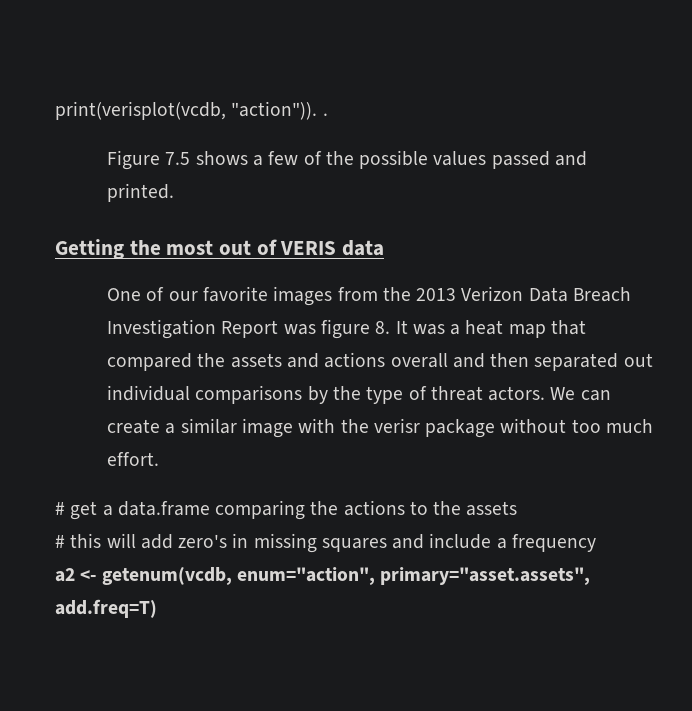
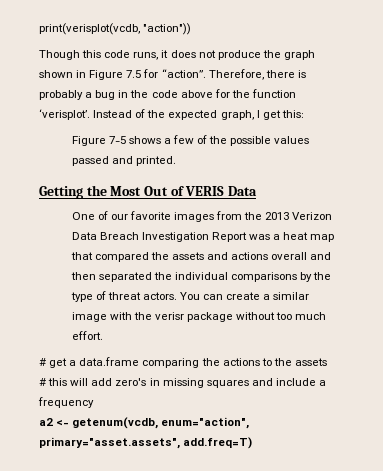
[231,101,328,120] [107,150,191,170] "action")). . // Figure 7.5 -> [143,23,192,35] [39,50,315,60] [39,69,306,80] [39,89,296,100] [39,109,304,120] [71,136,126,146] "action")) // Though this code runs, it does not produce the graph shown in Figure 7.5 for “action”. Therefore, there is probably a bug in the code above for the function ‘verisplot’. Instead of the expected graph, I get this: // Figure 7-5
[166,240,252,255] most out -> [110,186,168,196] Most Out
[342,240,385,256] data -> [227,186,257,196] Data
[321,319,445,339] figure 8. It was -> (270, 237) none
[623,353,653,367] out -> [153,272,172,280] the
[550,387,576,400] We -> [179,292,200,300] You

